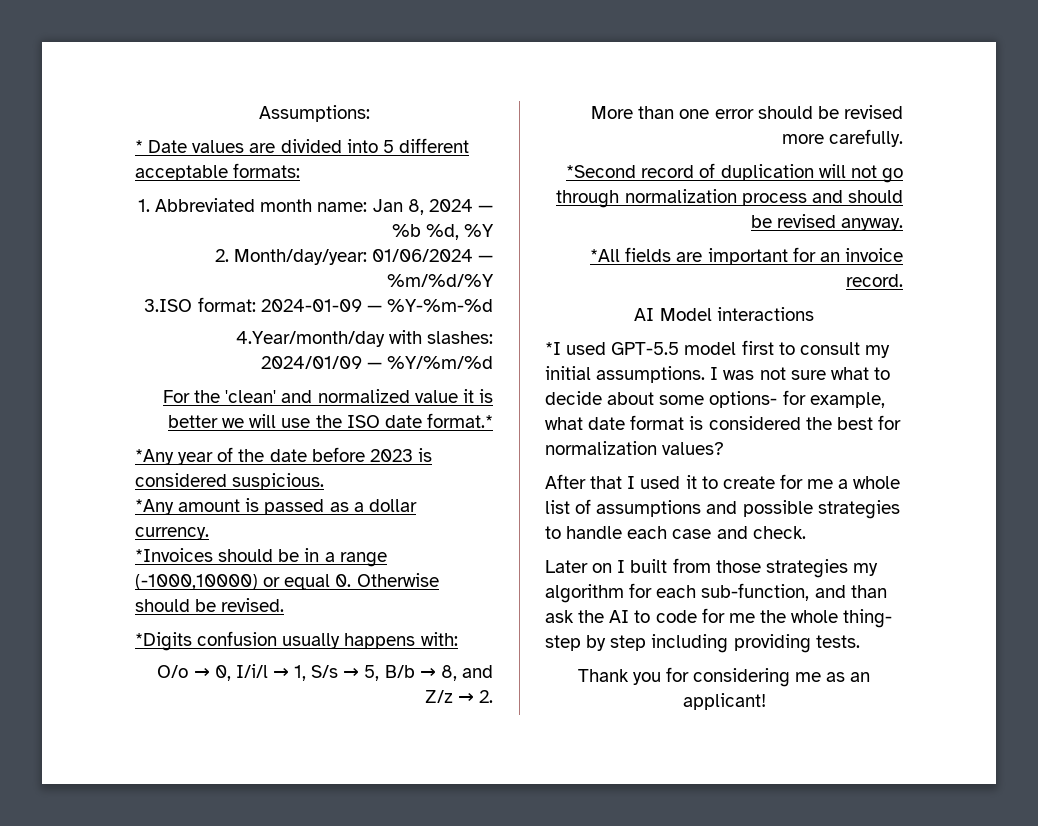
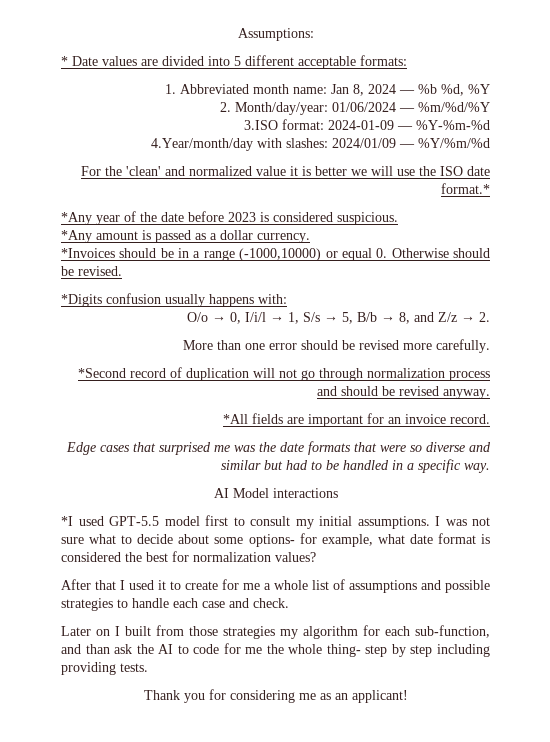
(903, 280) none -> [66,441,491,455] [221,459,490,473] // Edge cases that surprised me was the date formats that were so diverse and similar but had to be handled in a specific way.

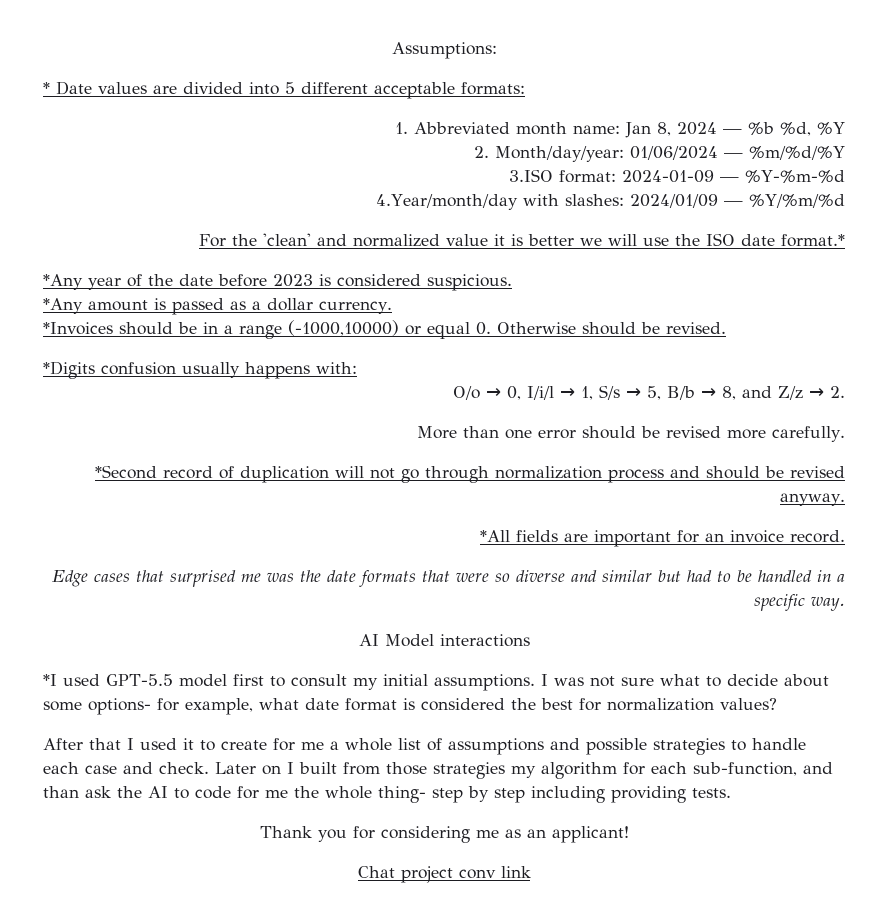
(289, 603) // -> (209, 768) none
(408, 696) none -> [357,866,531,883] // Chat project conv link

